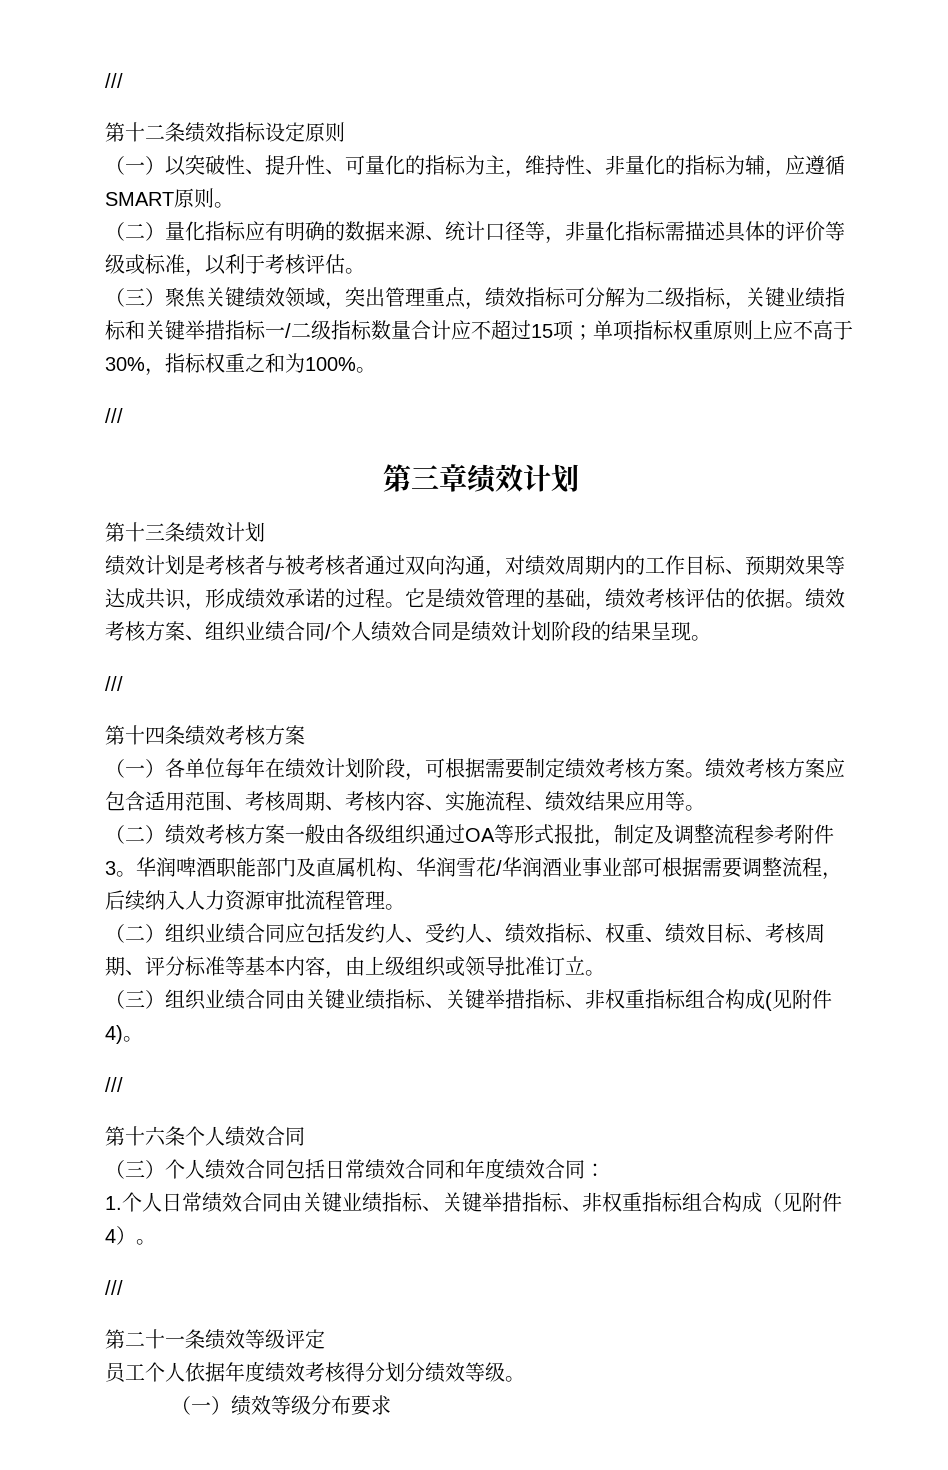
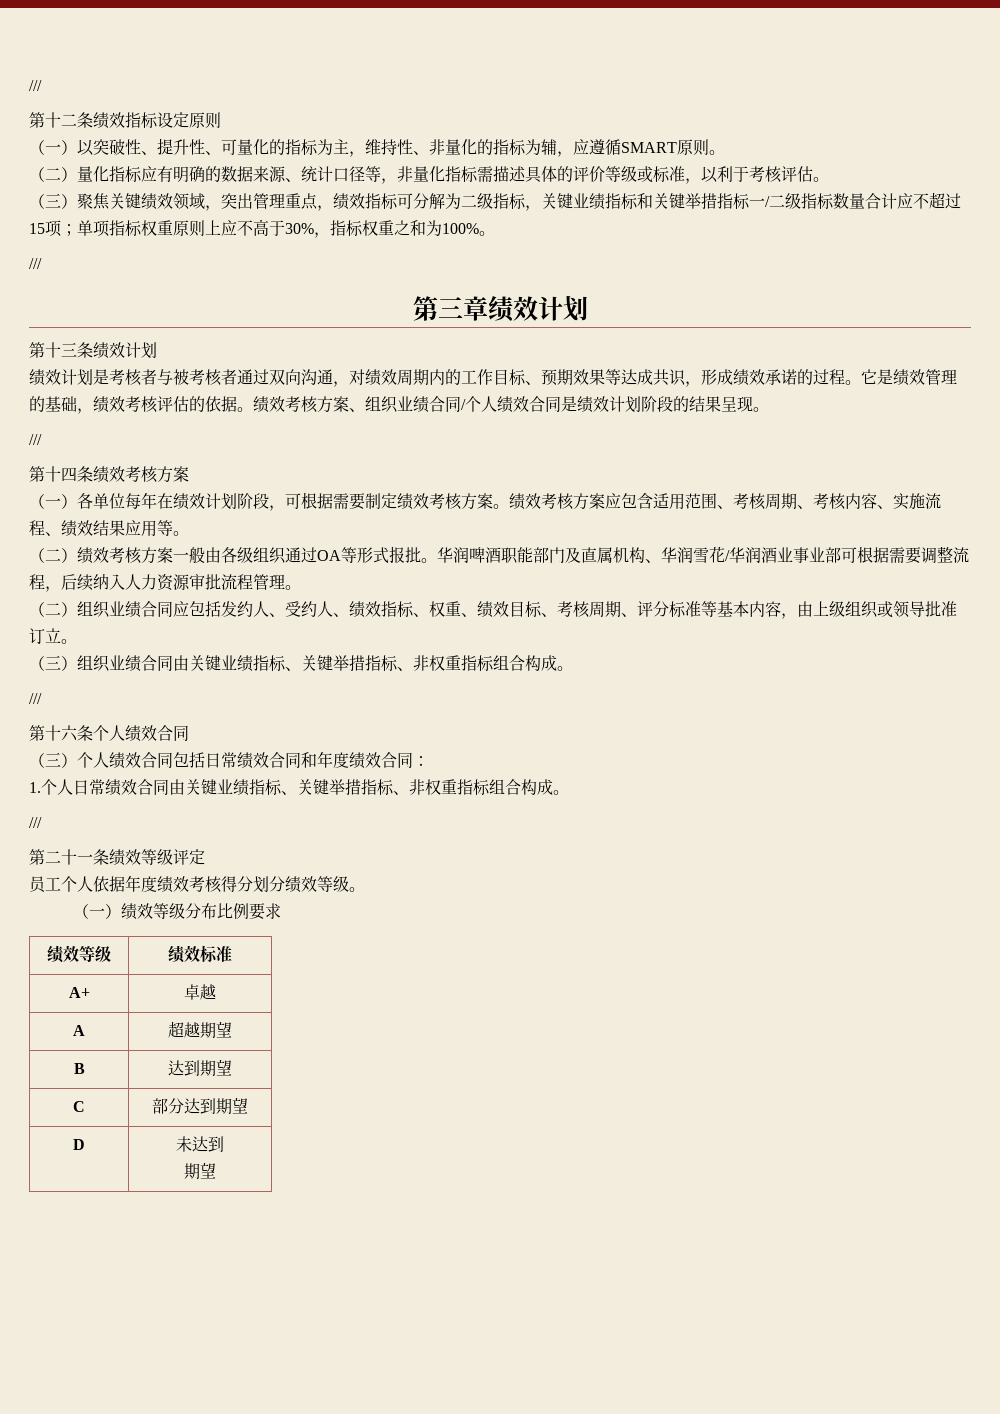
[594,824,834,847] [105,861,116,875] ，制定及调整流程参考附件3 -> (421, 555) none
[765,989,832,1011] [105,1025,123,1044] (见附件4) -> (557, 663) none
[762,1192,842,1212] [105,1226,136,1245] （见附件4） -> (553, 787) none
(351, 1405) none -> [216,903,249,919] 比例
(391, 1405) none -> [47,945,111,963] [168,945,232,963] [68,987,90,998] [184,984,216,1000] [73,1025,85,1036] [168,1021,232,1038] [73,1063,85,1074] [168,1059,232,1076] [73,1101,85,1112] [152,1097,248,1114] [73,1139,85,1150] [176,1136,224,1152] [184,1162,216,1179] // 绩效等级 | 绩效标准 // A+ | 卓越 // A | 超越期望 // B | 达到期望 // C | 部分达到期望 // D | 未达到 // 期望

